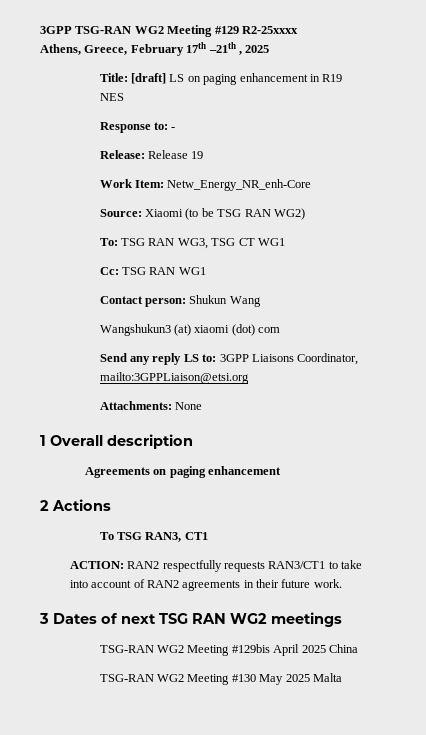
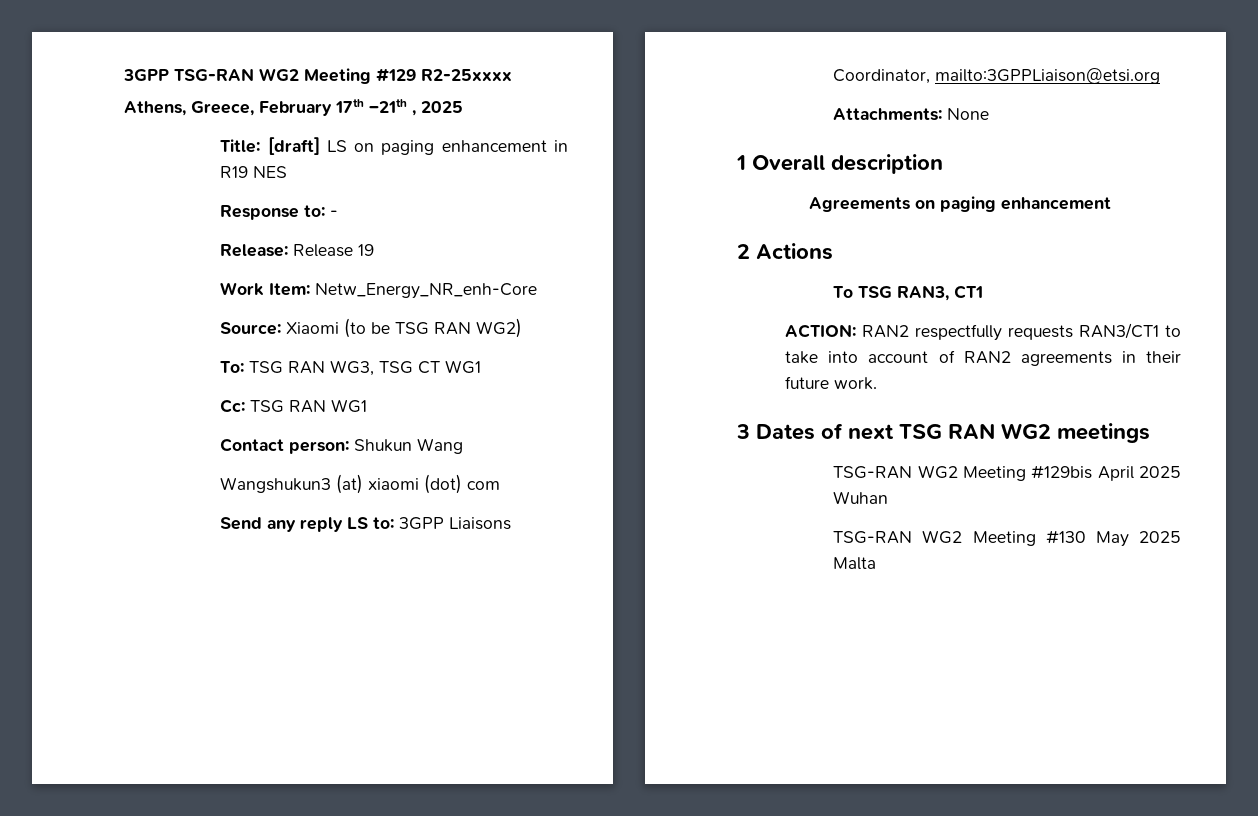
[328,644,358,653] China -> [833,491,889,504] Wuhan

